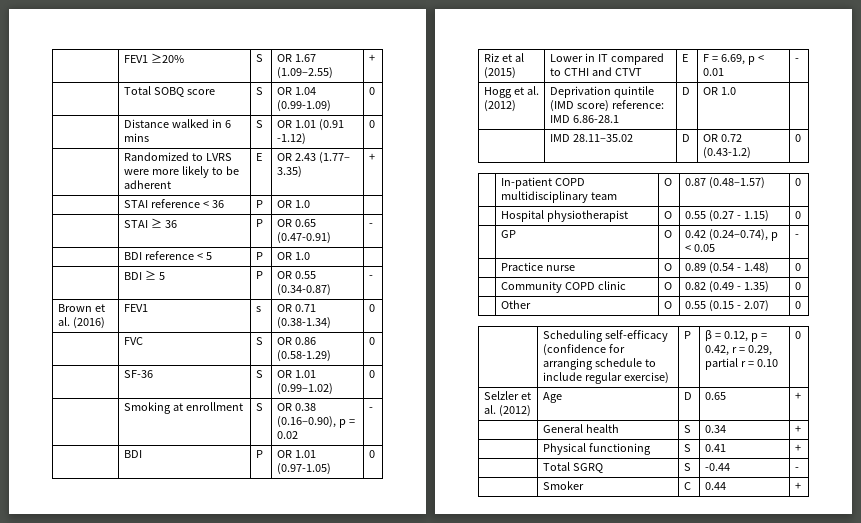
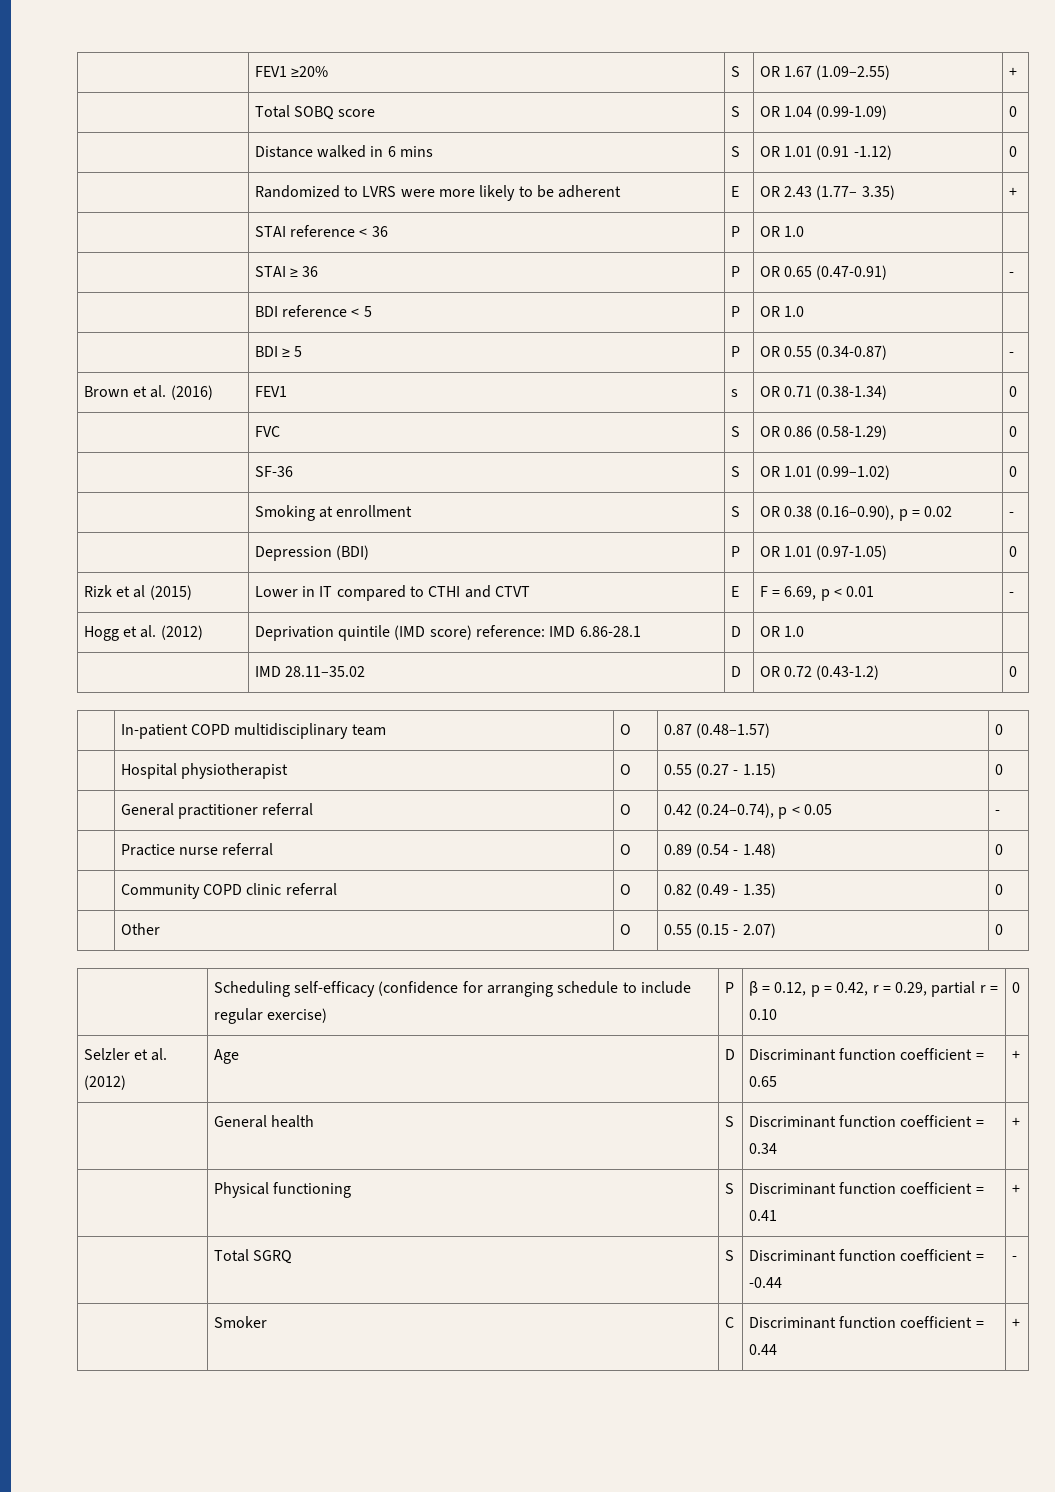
[123,450,142,458] BDI -> [254,545,369,561] Depression (BDI)
[483,53,499,62] Riz -> [83,585,112,597] Rizk
[500,230,516,238] GP -> [120,803,314,819] General practitioner referral
(575, 268) none -> [222,843,274,856] referral
(626, 285) none -> [285,883,337,896] referral
(692, 396) none -> [748,1048,984,1061] Discriminant function coefficient =
(691, 429) none -> [748,1115,984,1128] Discriminant function coefficient =
(691, 448) none -> [748,1182,984,1195] Discriminant function coefficient =
(691, 467) none -> [748,1249,984,1262] Discriminant function coefficient =
(691, 486) none -> [748,1316,984,1329] Discriminant function coefficient =

